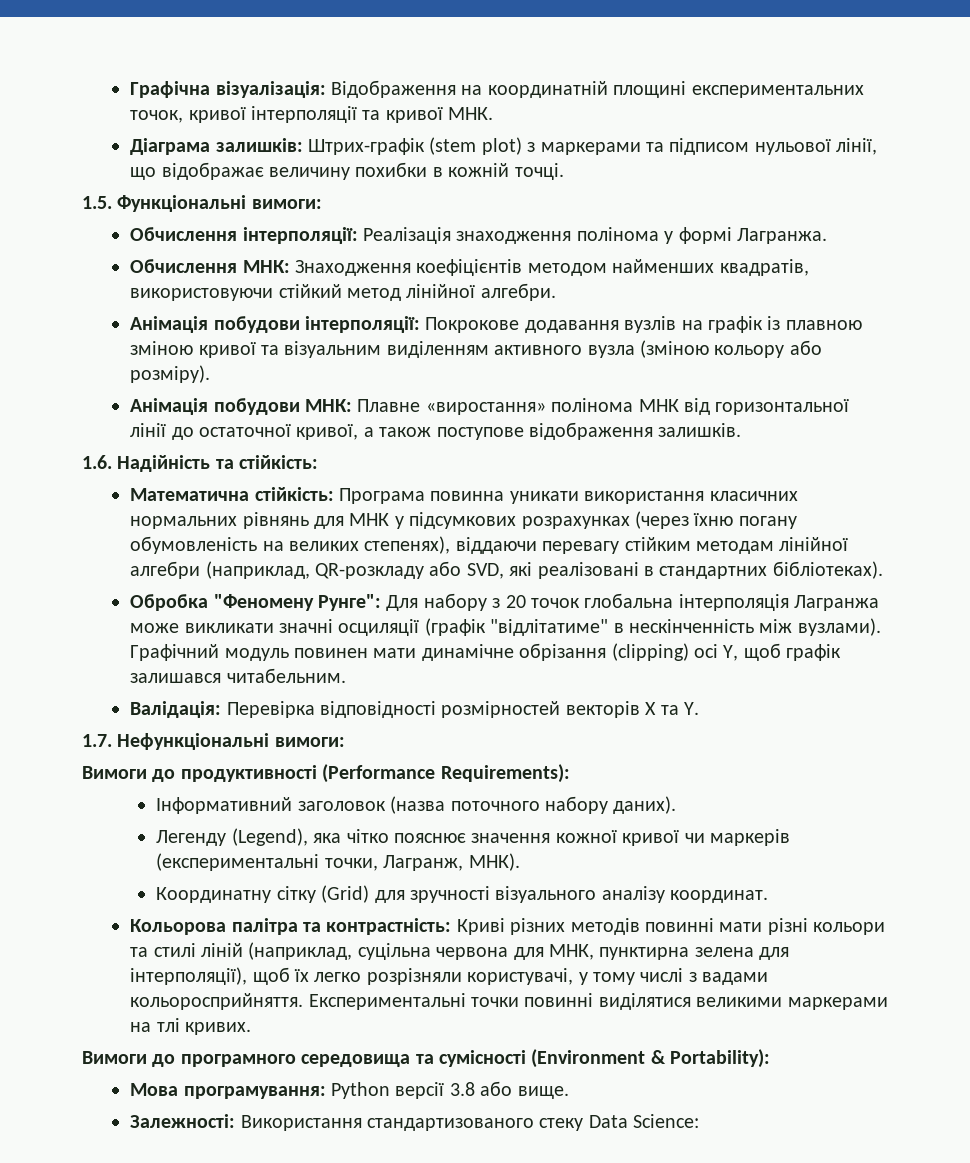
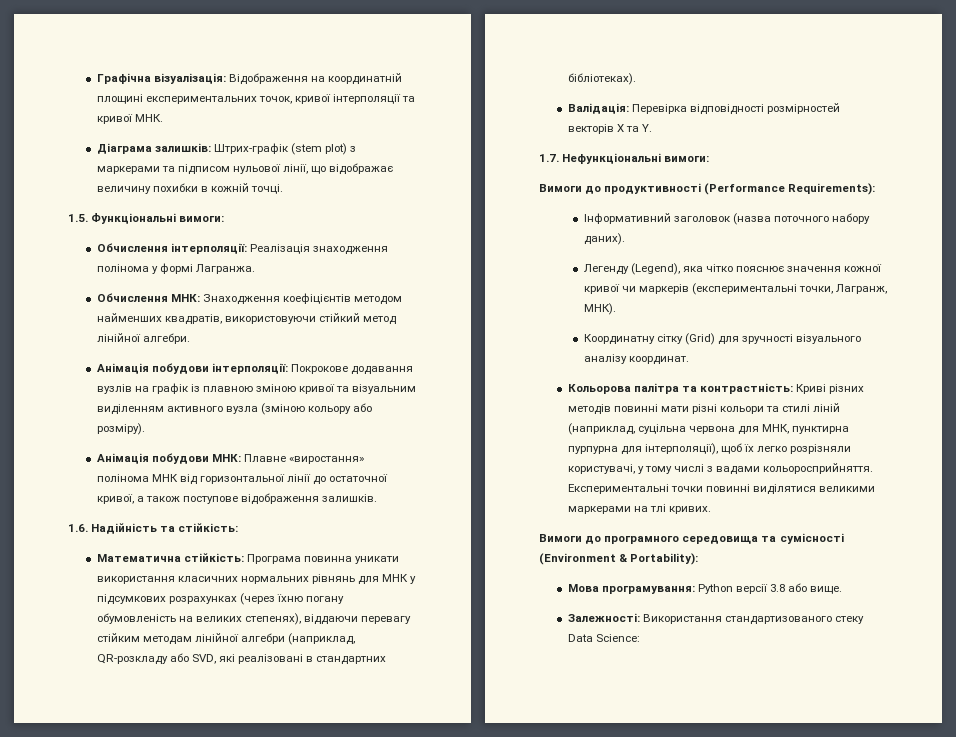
[130,593,880,611] [130,618,881,636] [130,643,842,661] [130,668,346,683] // Обробка "Феномену Рунге": Для набору з 20 точок глобальна інтерполяція Лагранжа може викликати значні осциляції (графік "відлітатиме" в нескінченність між вузлами). Графічний модуль повинен мати динамічне обрізання (clipping) осі Y, щоб графік залишався читабельним. -> (636, 79) none
[694,947,754,957] зелена -> [567,446,618,454] пурпурна

